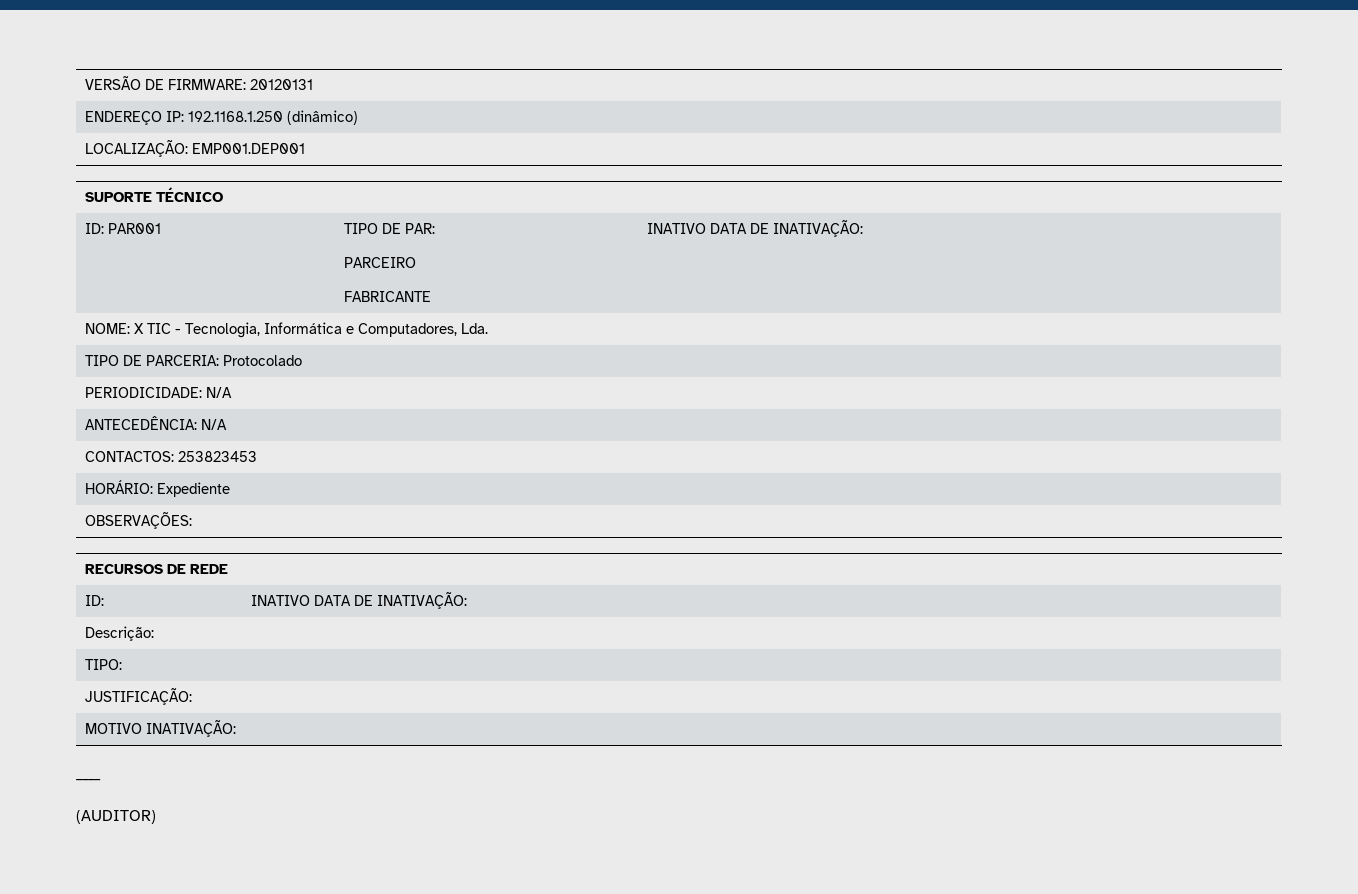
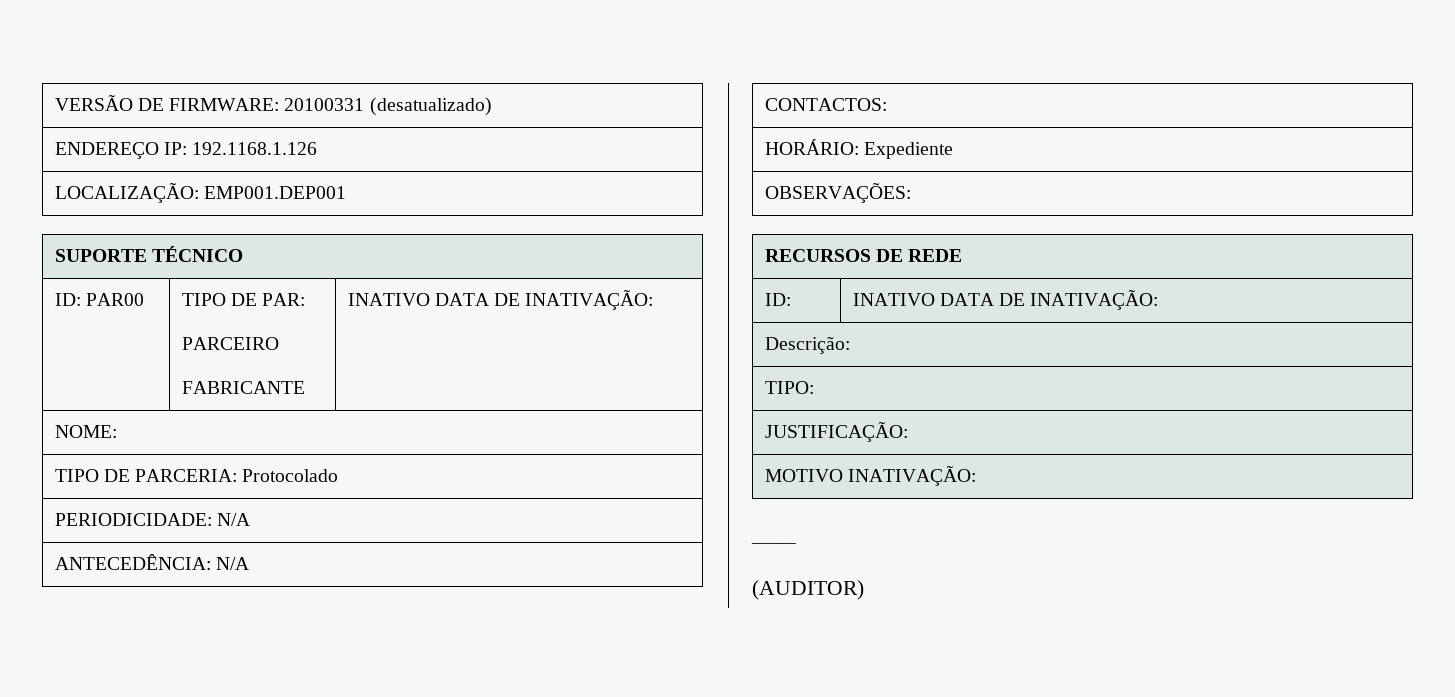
[250,79,314,90] 20120131 -> [284,97,492,116] 20100331 (desatualizado)
[188,110,359,125] 192.1168.1.250 (dinâmico) -> [192,142,318,155] 192.1168.1.126
[108,223,162,234] PAR001 -> [85,293,144,306] PAR00
[134,322,489,338] X TIC - Tecnologia, Informática e Computadores, Lda. -> (117, 431) none
[178,451,258,462] 253823453 -> (887, 104) none

